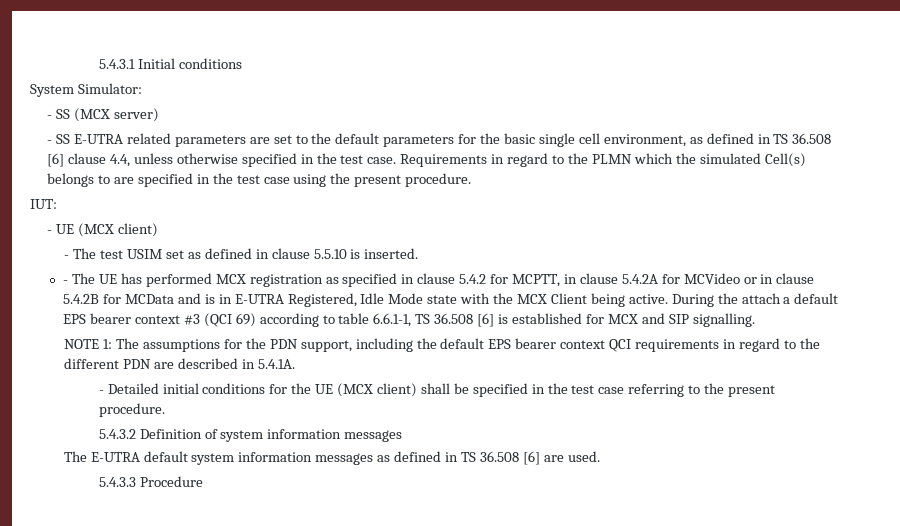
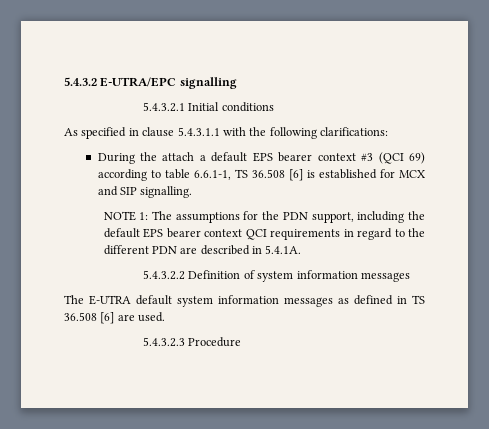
[98,58,242,69] [30,83,142,97] [47,108,159,122] [47,133,832,147] [47,153,806,167] [47,173,472,187] [30,199,57,209] [47,223,158,237] [64,248,419,259] [63,273,815,287] [63,293,668,307] 5.4.3.1 Initial conditions // System Simulator: // - SS (MCX server) // - SS E-UTRA related parameters are set to the default parameters for the basic single cell environment, as defined in TS 36.508 [6] clause 4.4, unless otherwise specified in the test case. Requirements in regard to the PLMN which the simulated Cell(s) belongs to are specified in the test case using the present procedure. // IUT: // - UE (MCX client) // - The test USIM set as defined in clause 5.5.10 is inserted. // - The UE has performed MCX registration as specified in clause 5.4.2 for MCPTT, in clause 5.4.2A for MCVideo or in clause 5.4.2B for MCData and is in E-UTRA Registered, Idle Mode state with the MCX Client being active. -> [64,77,237,89] [143,102,274,112] [64,127,388,139] 5.4.3.2 E-UTRA/EPC signalling // 5.4.3.2.1 Initial conditions // As specified in clause 5.4.3.1.1 with the following clarifications: //
[98,383,776,397] [98,403,165,417] [98,429,136,439] - Detailed initial conditions for the UE (MCX client) shall be specified in the test case referring to the present procedure. // 5.4.3.2 -> [143,270,186,280] 5.4.3.2.2
[98,477,136,487] 5.4.3.3 -> [143,337,186,347] 5.4.3.2.3

